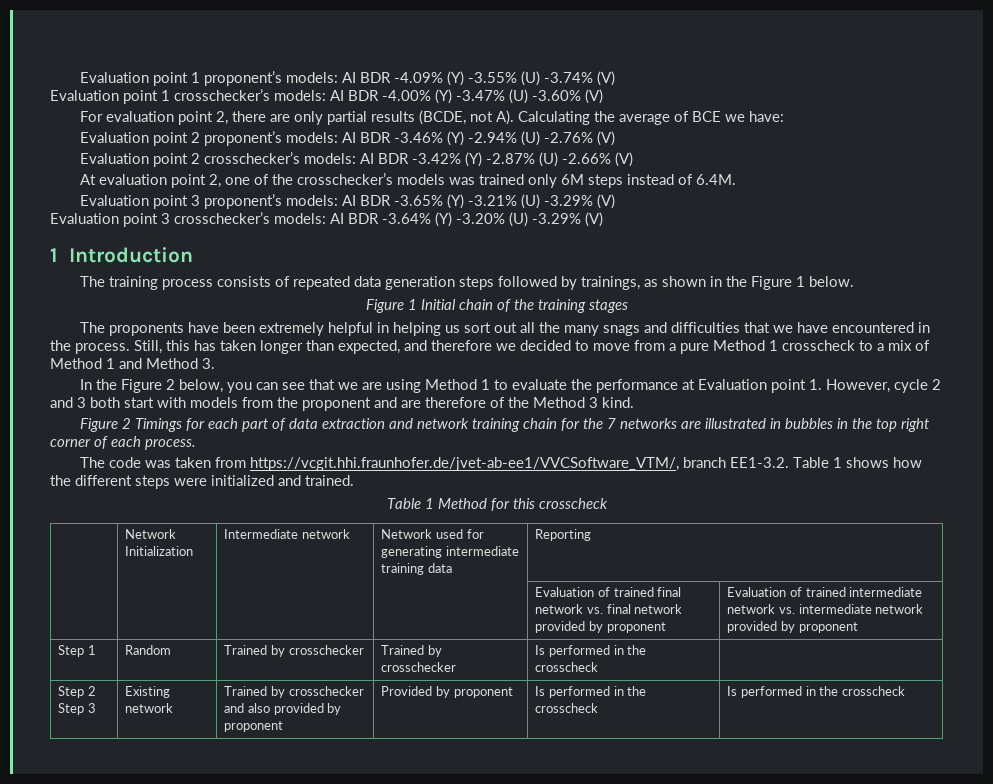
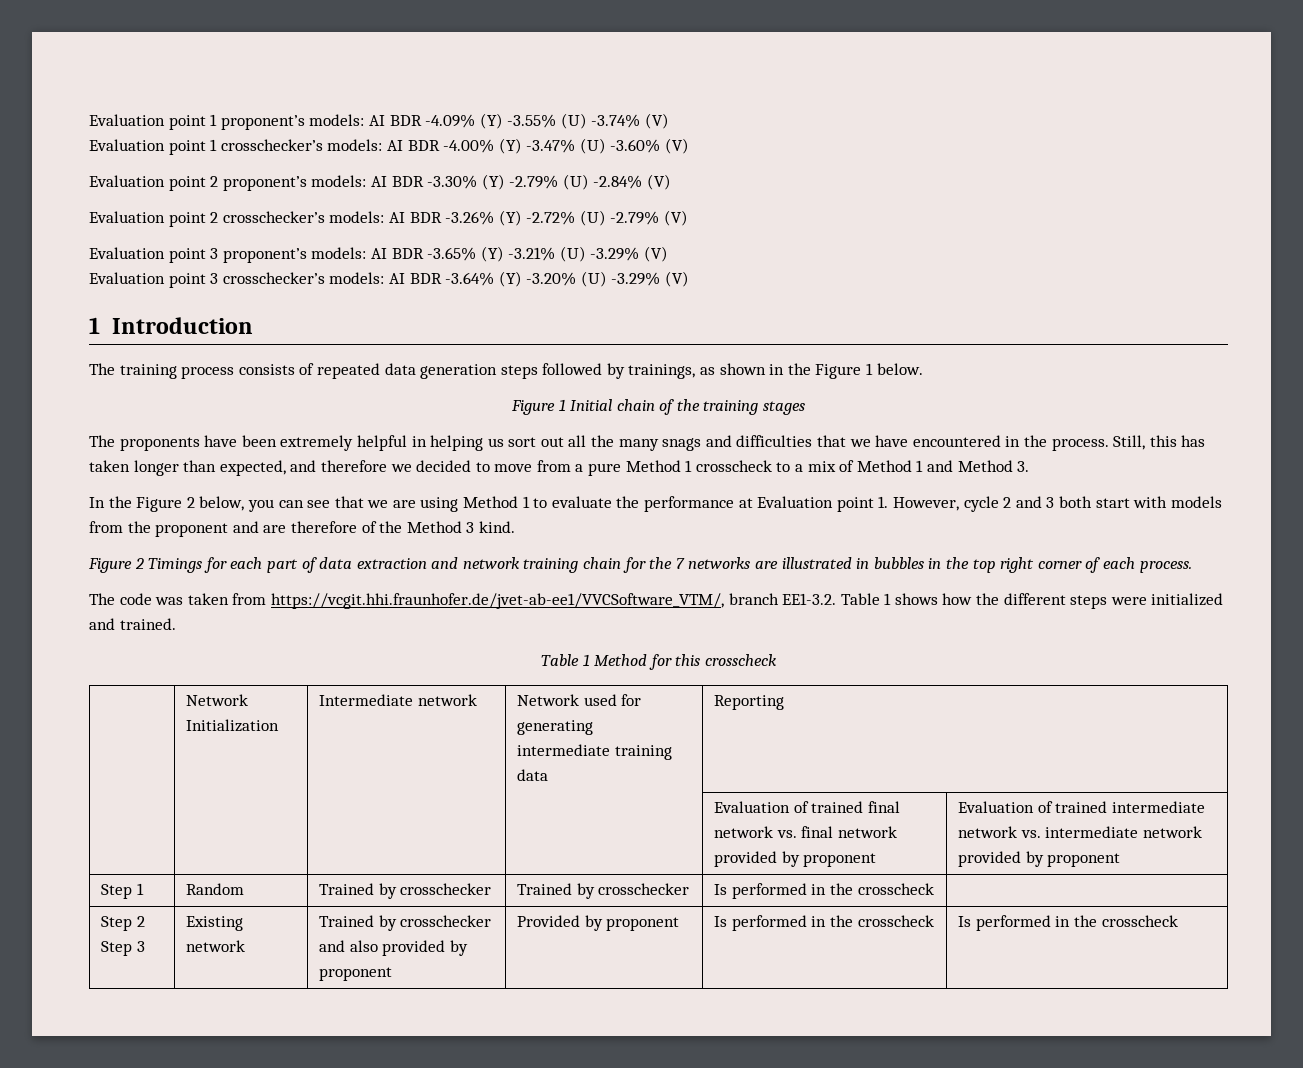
[80,110,785,125] // For evaluation point 2, there are only partial results (BCDE, not A). Calculating the average of BCE we have: -> (690, 146) none
[394,131,594,146] -3.46% (Y) -2.94% (U) -2.76% -> [427,174,643,190] -3.30% (Y) -2.79% (U) -2.84%
[412,152,634,167] [80,173,737,188] -3.42% (Y) -2.87% (U) -2.66% (V) // At evaluation point 2, one of the crosschecker’s models was trained only 6M steps instead of 6.4M. -> [445,210,689,226] -3.26% (Y) -2.72% (U) -2.79% (V)

